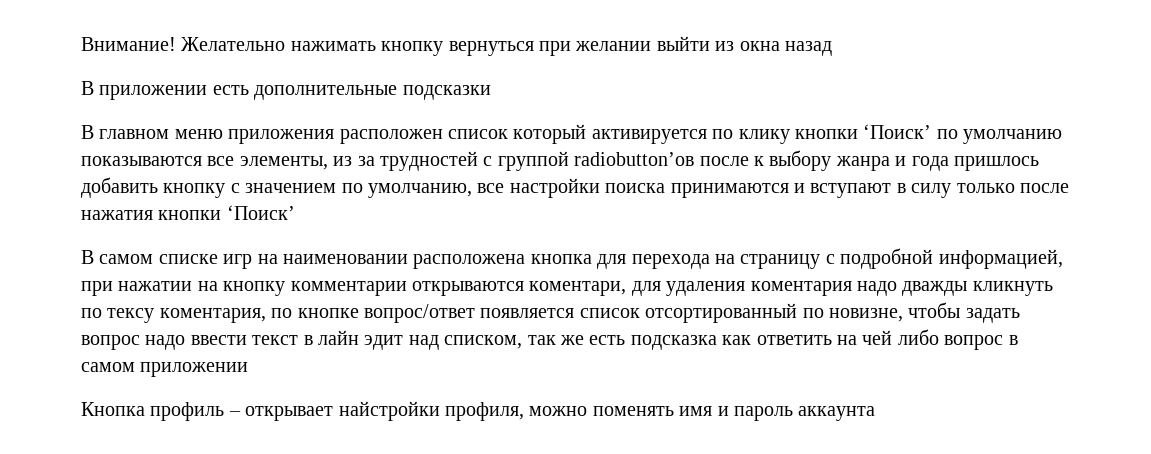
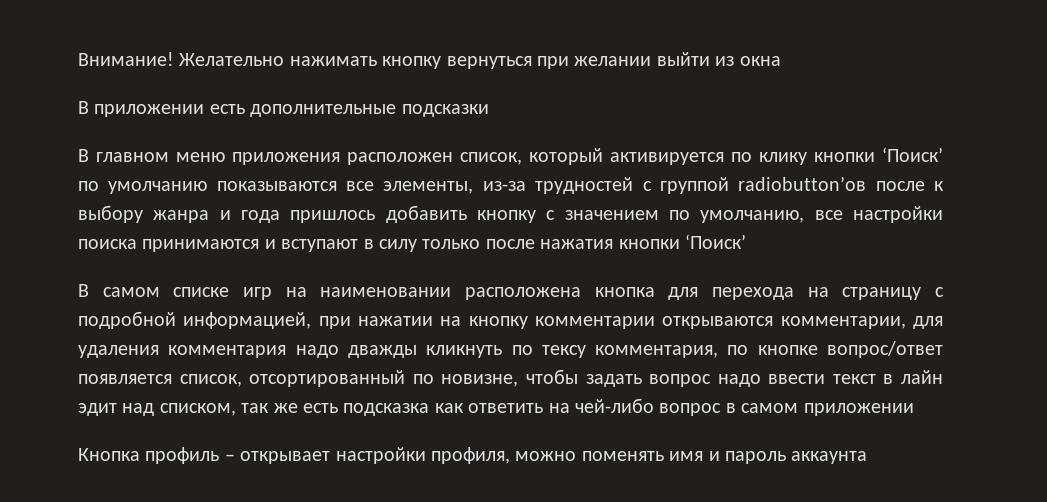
[784,41,832,56] назад -> (781, 61) none
[448,129,508,139] список -> [460,152,522,165] список,
[333,156,375,166] из за -> [482,181,526,191] из-за
[529,281,627,296] коментари, -> [780,316,906,329] комментарии,
[750,281,852,296] коментария -> [168,345,287,358] комментария
[159,308,266,323] коментария, -> [595,345,719,358] комментария,
[579,308,640,318] список -> [179,374,242,387] список,
[862,329,939,345] чей либо -> [574,398,654,413] чей-либо
[338,401,440,421] найстройки -> [335,447,426,464] настройки

